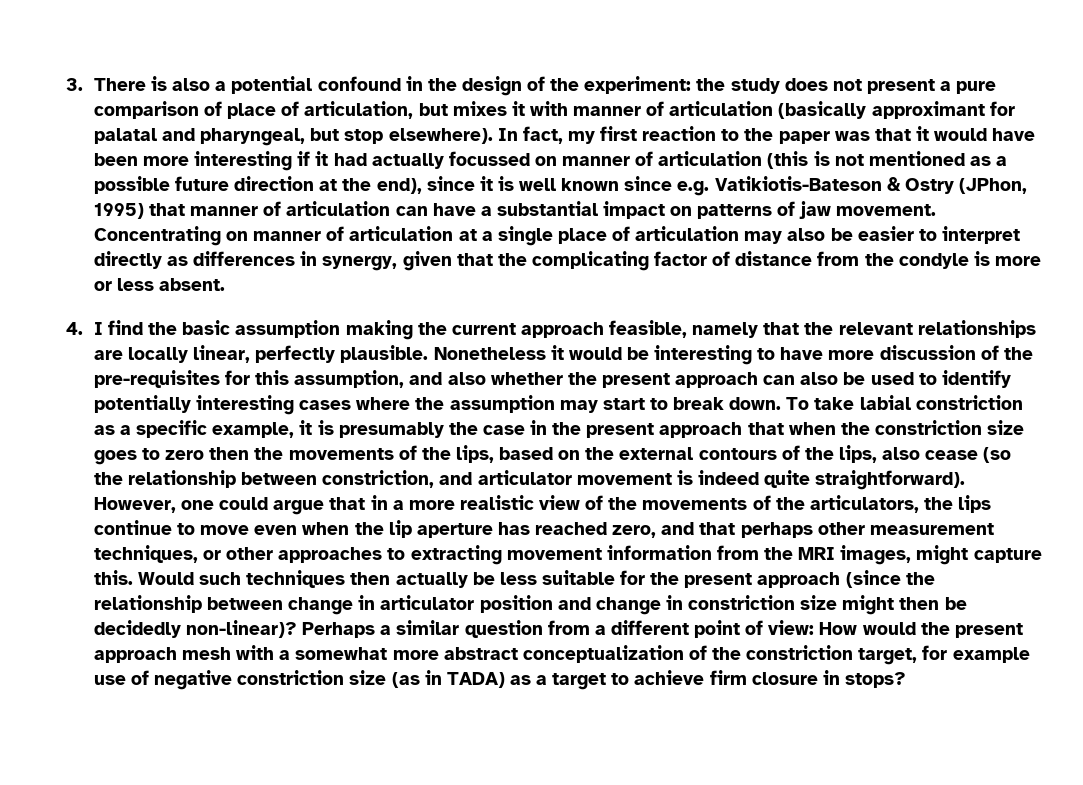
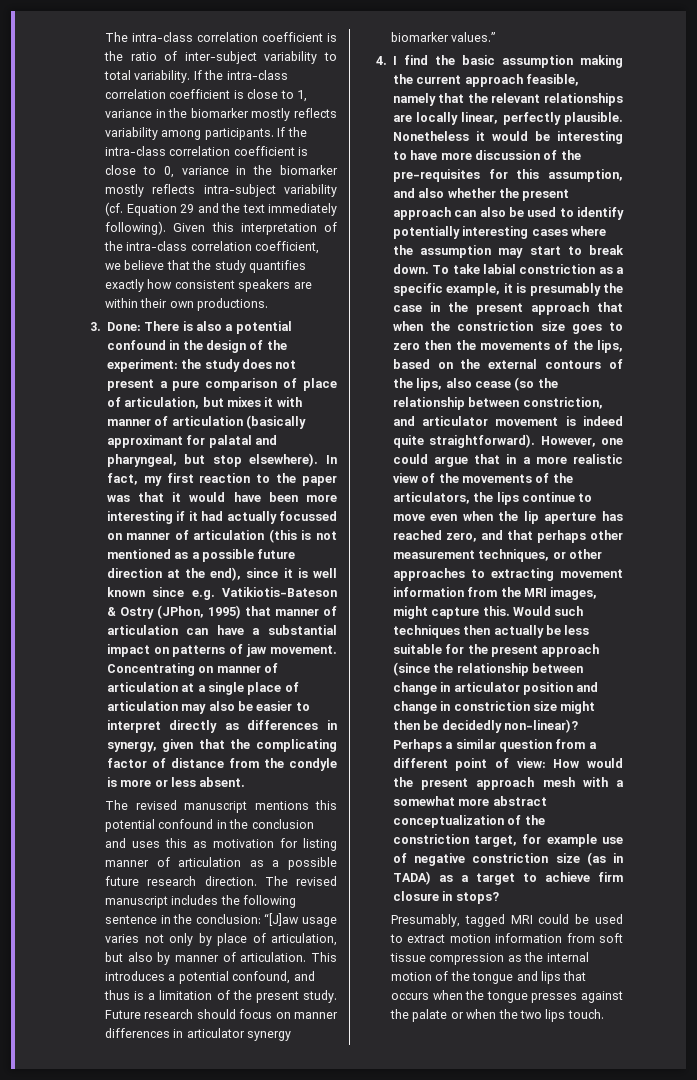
[66,78,84,91] 3. -> [104,32,337,42] [103,51,337,64] [103,70,288,83] [104,89,307,102] [104,108,337,121] [104,127,307,140] [104,146,309,156] [104,165,338,178] [104,184,337,197] [104,202,337,216] [104,221,337,235] [103,241,320,254] [104,260,306,273] [104,279,312,292] [104,298,269,311] [89,322,141,331] The intra-class correlation coefficient is the ratio of inter-subject variability to total variability. If the intra-class correlation coefficient is close to 1, variance in the biomarker mostly reflects variability among participants. If the intra-class correlation coefficient is close to 0, variance in the biomarker mostly reflects intra-subject variability (cf. Equation 29 and the text immediately following). Given this interpretation of the intra-class correlation coefficient, we believe that the study quantifies exactly how consistent speakers are within their own productions. // 3. Done:
(226, 284) none -> [104,800,337,813] [104,819,314,832] [104,838,337,851] [104,857,337,870] [104,876,337,886] [104,895,297,908] [104,913,337,927] [104,933,337,946] [104,952,337,965] [104,971,315,984] [103,990,337,1003] [104,1009,338,1019] [104,1028,292,1041] [390,32,496,42] // The revised manuscript mentions this potential confound in the conclusion and uses this as motivation for listing manner of articulation as a possible future research direction. The revised manuscript includes the following sentence in the conclusion: “[J]aw usage varies not only by place of articulation, but also by manner of articulation. This introduces a potential confound, and thus is a limitation of the present study. Future research should focus on manner differences in articulator synergy biomarker values.”
(907, 680) none -> [390,914,623,927] [389,933,623,943] [389,952,589,965] [390,971,587,984] [390,990,623,1003] [389,1009,604,1022] // Presumably, tagged MRI could be used to extract motion information from soft tissue compression as the internal motion of the tongue and lips that occurs when the tongue presses against the palate or when the two lips touch.

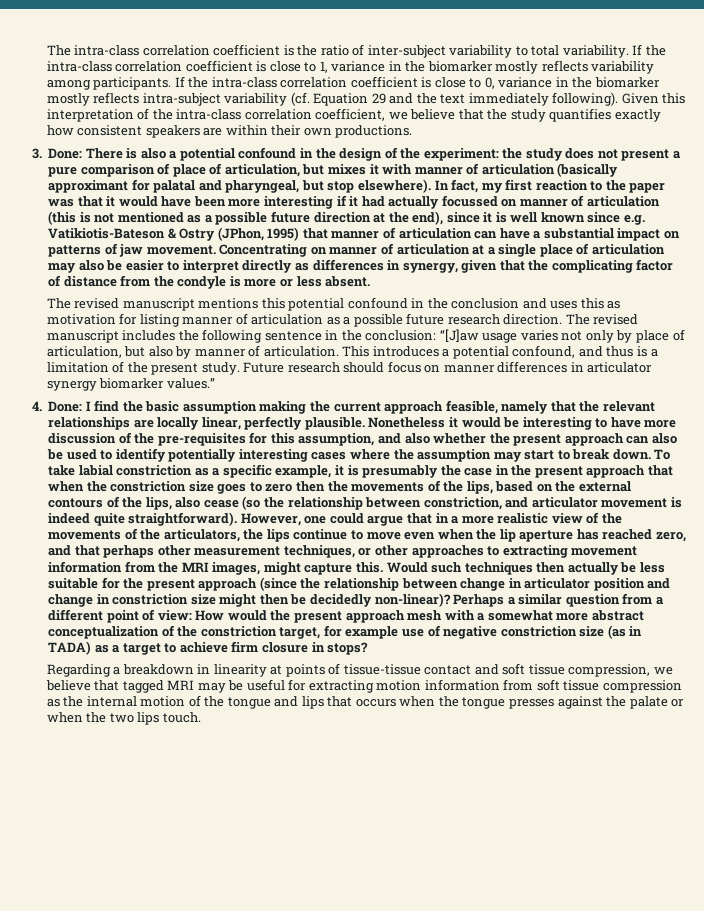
(387, 60) none -> [48,401,83,412] Done:
[390,914,623,927] [389,934,446,943] Presumably, tagged MRI could be used to extract -> [46,663,673,677] [45,679,374,693] Regarding a breakdown in linearity at points of tissue-tissue contact and soft tissue compression, we believe that tagged MRI may be useful for extracting

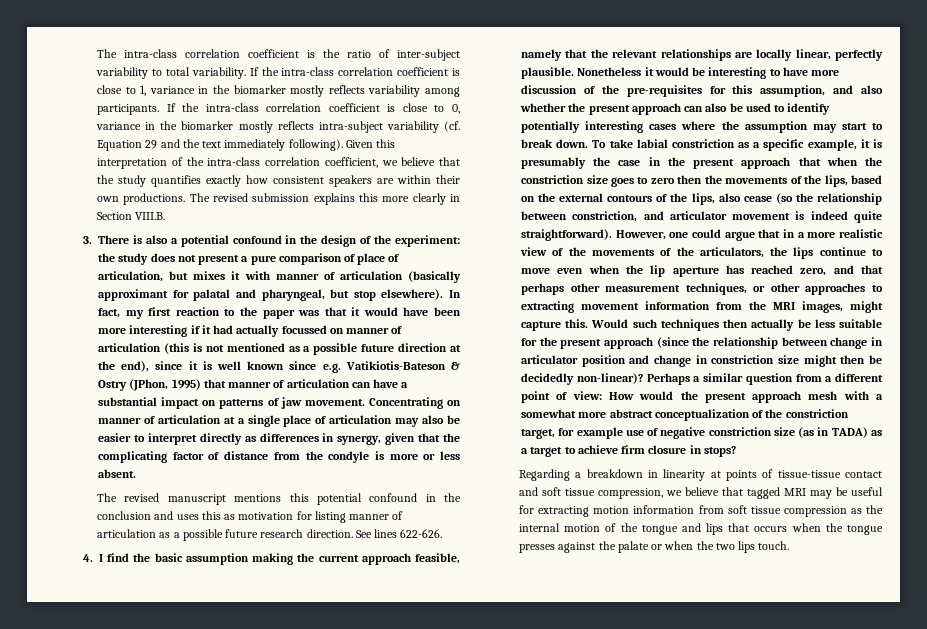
(413, 131) none -> [189,193,460,205] [97,212,166,220] The revised submission explains this more clearly in Section VIII.B.
[48,148,83,159] Done: -> (93, 240) none
[565,314,639,325] [46,329,685,343] [46,345,658,359] [46,361,653,375] [46,378,215,391] The revised manuscript includes the following sentence in the conclusion: “[J]aw usage varies not only by place of articulation, but also by manner of articulation. This introduces a potential confound, and thus is a limitation of the present study. Future research should focus on manner differences in articulator synergy biomarker values.” -> [355,529,443,538] See lines 622-626.
[48,401,83,412] Done: -> (94, 558) none

